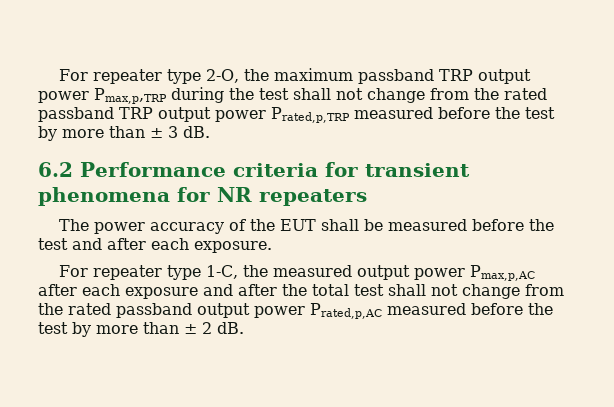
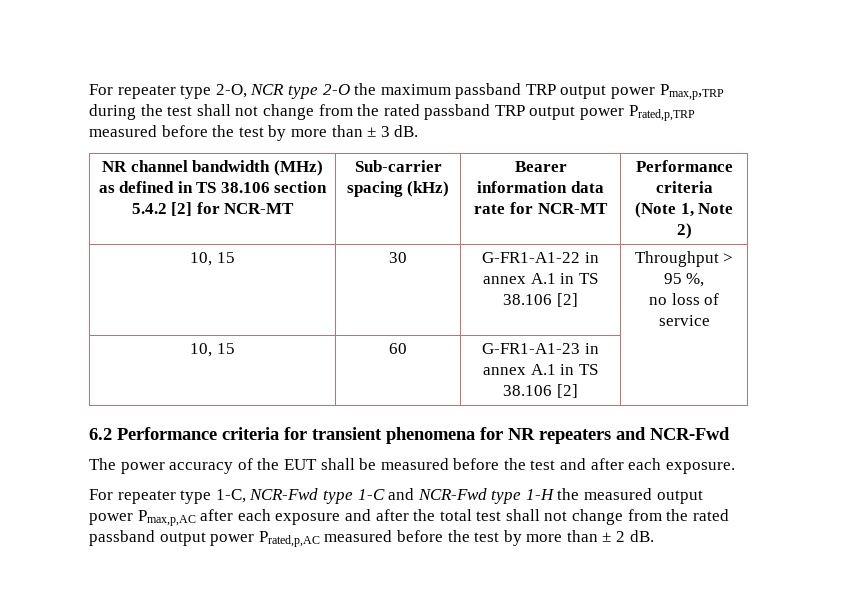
(239, 76) none -> [250,84,350,99] NCR type 2-O
(210, 132) none -> [102,160,323,176] [98,181,328,193] [131,202,295,216] [354,160,442,172] [346,181,450,197] [514,161,567,172] [477,181,604,193] [474,202,608,214] [635,160,733,172] [655,181,713,193] [634,202,734,218] [676,223,692,239] [190,252,235,266] [389,252,407,263] [482,252,599,263] [483,273,598,284] [503,293,578,307] [634,251,734,267] [663,273,705,287] [648,293,720,305] [658,315,710,326] [190,343,235,357] [389,343,407,354] [482,343,599,354] [483,364,598,375] [503,384,578,398] // NR channel bandwidth (MHz) as defined in TS 38.106 section 5.4.2 [2] for NCR-MT | Sub-carrier spacing (kHz) | Bearer information data rate for NCR-MT | Performance criteria // (Note 1, Note 2) // 10, 15 | 30 | G-FR1-A1-22 in annex A.1 in TS 38.106 [2] | Throughput > 95 %, // no loss of service // 10, 15 | 60 | G-FR1-A1-23 in annex A.1 in TS 38.106 [2] |
(367, 197) none -> [616,427,730,440] and NCR-Fwd
(238, 272) none -> [249,488,555,504] NCR-Fwd type 1-C and NCR-Fwd type 1-H

